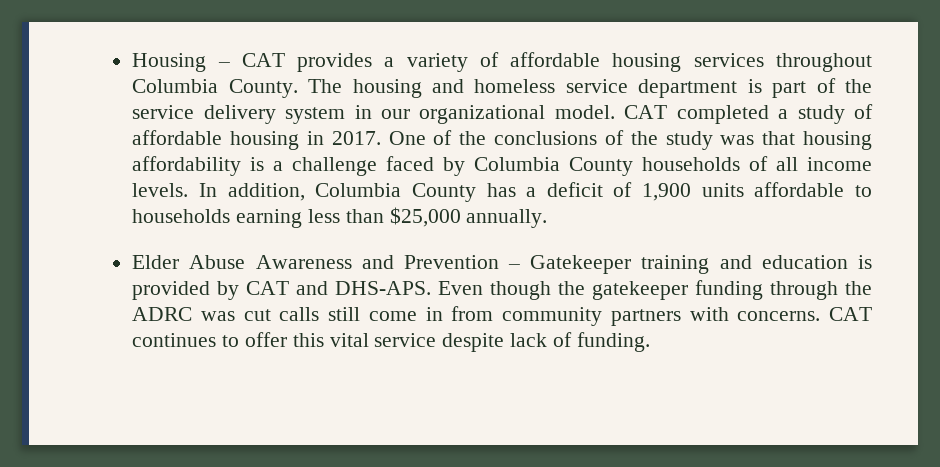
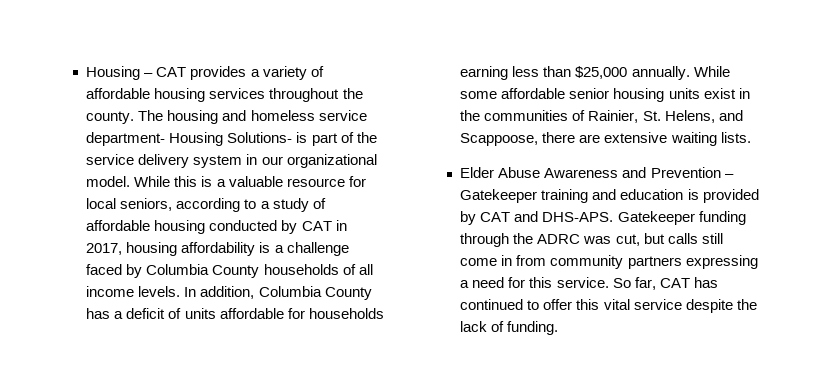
[132,79,298,98] Columbia County. -> [342,88,363,99] [86,111,135,124] the county.
[638,79,738,98] department -> [86,132,293,146] department- Housing Solutions-
[624,105,769,124] CAT completed -> [134,176,366,187] [86,198,257,212] While this is a valuable resource for local seniors, according to
[306,130,796,150] in 2017. One of the conclusions of the study was that -> [209,220,347,234] [86,243,123,255] conducted by CAT in 2017,
[642,183,692,201] 1,900 -> (182, 313) none
[854,185,872,197] to -> [287,308,305,319] for
(548, 218) none -> [693,66,730,77] [460,88,750,102] [460,110,743,123] [460,132,751,146] While some affordable senior housing units exist in the communities of Rainier, St. Helens, and Scappoose, there are extensive waiting lists.
[438,281,689,300] Even though the gatekeeper -> [617,211,695,225] Gatekeeper
[243,309,271,321] cut -> [615,233,665,246] cut, but
[689,307,873,321] [132,333,217,347] with concerns. CAT continues -> [685,255,758,269] [460,277,718,290] [460,299,524,310] expressing a need for this service. So far, CAT has continued
(505, 342) none -> [736,299,757,310] the

